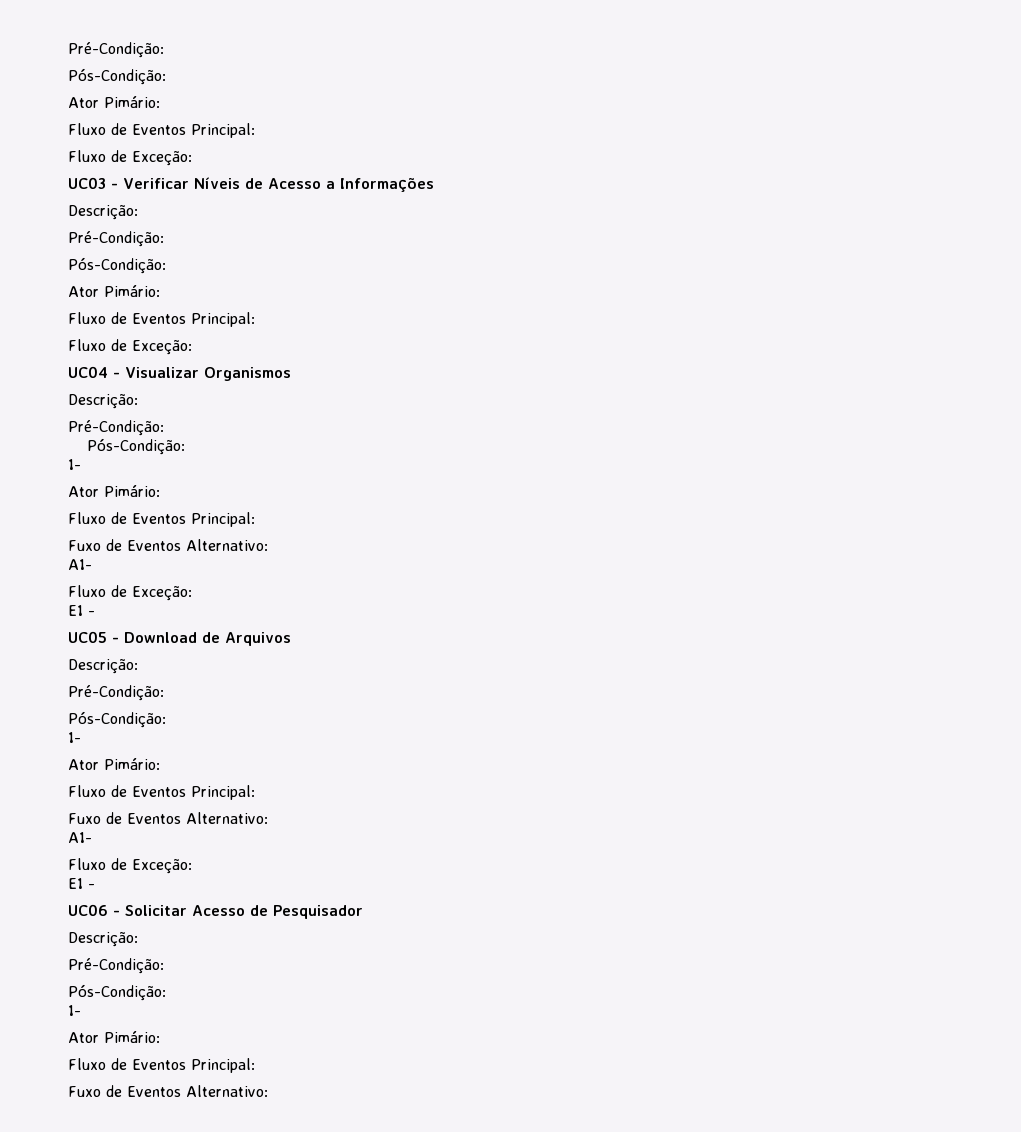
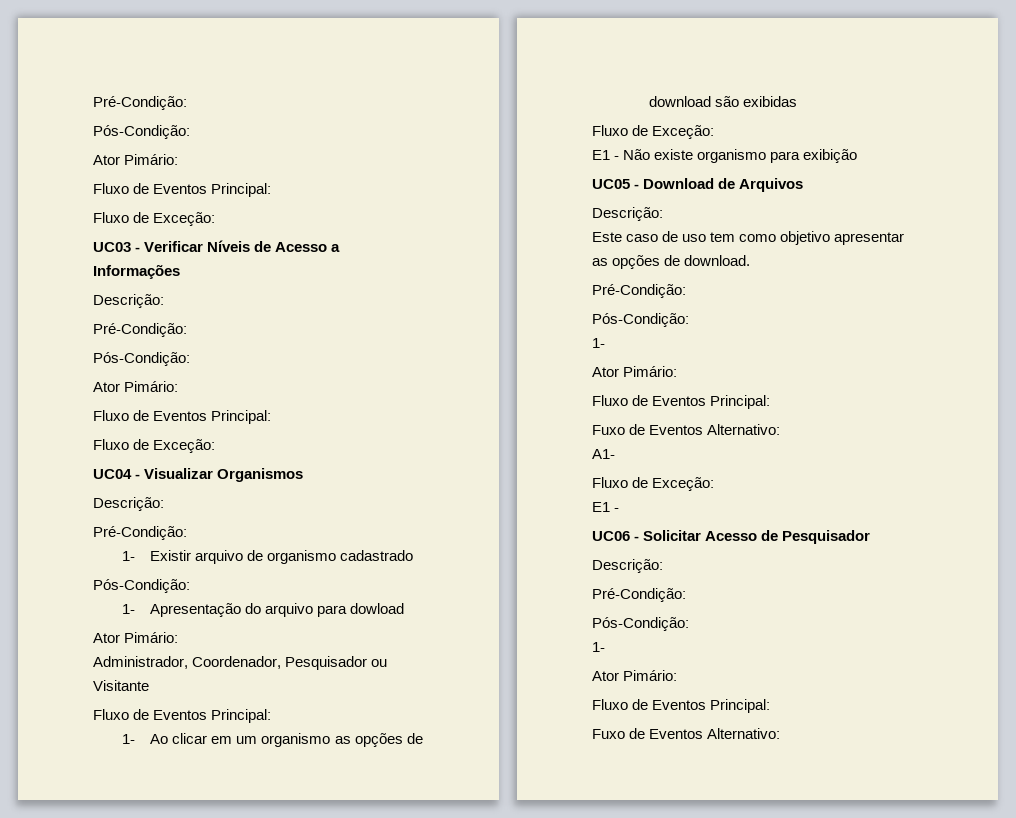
[86,438,185,455] [68,459,81,470] [68,485,160,497] [68,512,255,527] [68,539,268,551] [68,559,92,570] [68,585,192,601] [68,605,95,616] Pós-Condição: // 1- // Ator Pimário: // Fluxo de Eventos Principal: // Fuxo de Eventos Alternativo: // A1- // Fluxo de Exceção: // E1 - -> [121,550,414,564] [93,579,190,593] [121,603,405,617] [93,632,179,643] [93,656,388,670] [93,680,149,691] [93,709,272,723] [121,733,423,747] [649,96,798,107] [592,125,715,139] [592,149,858,163] 1- Existir arquivo de organismo cadastrado // Pós-Condição: // 1- Apresentação do arquivo para dowload // Ator Pimário: // Administrador, Coordenador, Pesquisador ou Visitante // Fluxo de Eventos Principal: // 1- Ao clicar em um organismo as opções de download são exibidas // Fluxo de Exceção: // E1 - Não existe organismo para exibição
(138, 666) none -> [592,231,905,245] [592,255,751,269] // Este caso de uso tem como objetivo apresentar as opções de download.

